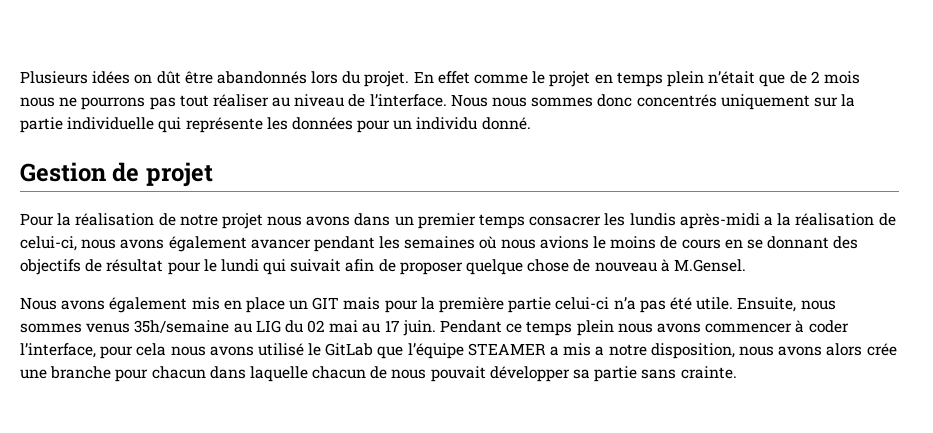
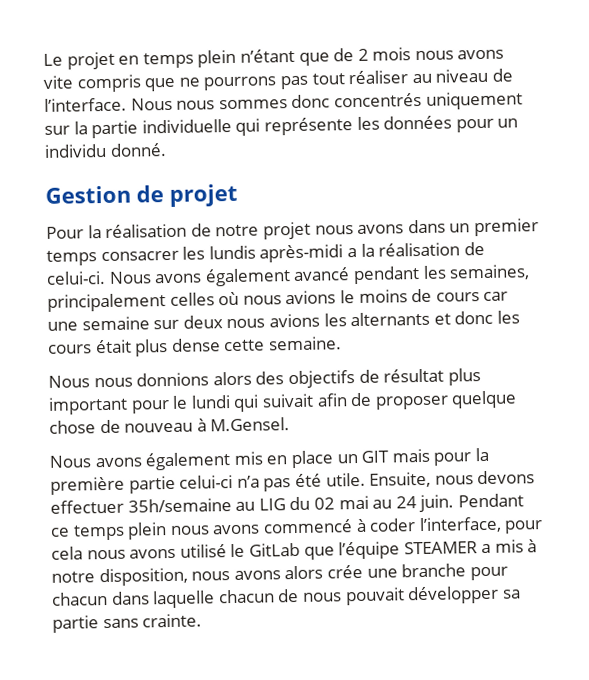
[20,71,546,87] Plusieurs idées on dût être abandonnés lors du projet. En effet comme le -> [43,53,63,66] Le
[708,71,756,84] n’était -> [239,48,295,63] n’étant
(55, 102) none -> [457,49,505,60] [43,74,177,93] avons vite compris que
[20,236,311,252] celui-ci, nous avons également avancer -> [46,267,351,287] celui-ci. Nous avons également avancé
[404,236,476,249] semaines -> [449,264,531,281] [47,292,215,312] semaines, principalement celles
[724,236,830,249] en se donnant -> [483,291,509,301] [47,310,520,331] [48,336,342,357] [48,371,252,388] car une semaine sur deux nous avions les alternants et donc les cours était plus dense cette semaine. // Nous nous donnions alors
(164, 265) none -> [447,368,481,386] [48,396,128,415] plus important
[20,323,131,333] sommes venus -> [477,470,536,485] [50,499,124,514] devons effectuer
[384,320,400,332] 17 -> [395,496,417,509] 24
[705,323,793,333] commencer -> [262,519,353,534] commencé
[595,346,605,356] a -> [527,539,538,553] à

